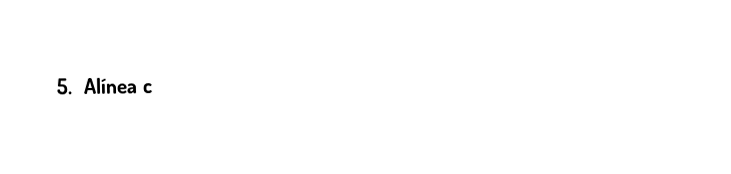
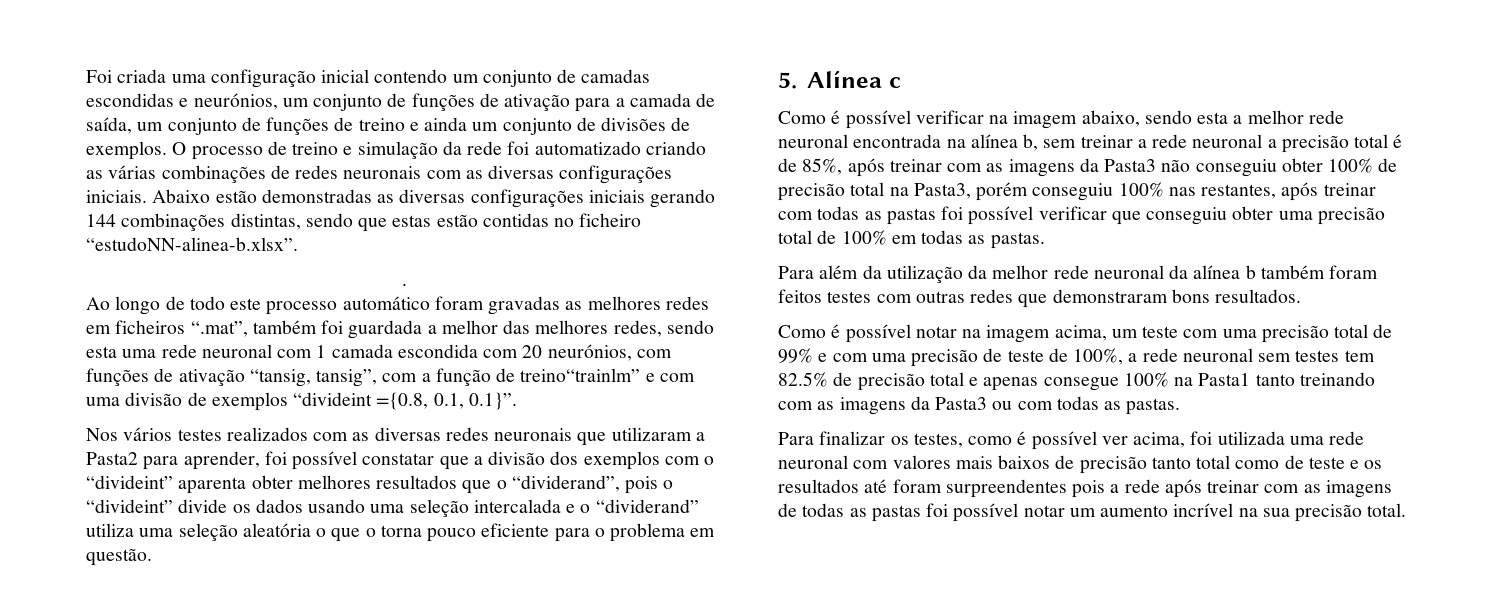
[56,77,153,95] 5. Alínea c -> [86,69,651,88] [86,93,716,112] [86,117,691,135] [86,141,706,160] [86,165,673,184] [86,189,716,208] [86,213,642,232] [86,237,298,251] [401,283,407,286] [86,296,709,315] [86,320,714,339] [86,344,672,361] [86,368,695,387] [86,392,517,411] [86,427,705,446] [86,451,715,470] [86,475,674,494] [86,499,699,517] [86,523,716,542] [86,548,152,566] [778,70,901,89] [778,110,1344,129] [778,134,1403,153] [778,158,1398,177] [778,182,1376,201] [778,206,1385,225] [778,230,1045,249] [778,265,1379,283] [778,289,1302,308] [778,324,1393,343] [778,348,1375,367] [778,372,1375,391] [778,396,1181,415] [778,431,1365,450] [778,455,1383,474] [778,479,1392,498] [778,503,1407,522] Foi criada uma configuração inicial contendo um conjunto de camadas escondidas e neurónios, um conjunto de funções de ativação para a camada de saída, um conjunto de funções de treino e ainda um conjunto de divisões de exemplos. O processo de treino e simulação da rede foi automatizado criando as várias combinações de redes neuronais com as diversas configurações iniciais. Abaixo estão demonstradas as diversas configurações iniciais gerando 144 combinações distintas, sendo que estas estão contidas no ficheiro “estudoNN-alinea-b.xlsx”. // . // Ao longo de todo este processo automático foram gravadas as melhores redes em ficheiros “.mat”, também foi guardada a melhor das melhores redes, sendo esta uma rede neuronal com 1 camada escondida com 20 neurónios, com funções de ativação “tansig, tansig”, com a função de treino“trainlm” e com uma divisão de exemplos “divideint ={0.8, 0.1, 0.1}”. // Nos vários testes realizados com as diversas redes neuronais que utilizaram a Pasta2 para aprender, foi possível constatar que a divisão dos exemplos com o “divideint” aparenta obter melhores resultados que o “dividerand”, pois o “divideint” divide os dados usando uma seleção intercalada e o “dividerand” utiliza uma seleção aleatória o que o torna pouco eficiente para o problema em questão. // 5. Alínea c // Como é possível verificar na imagem abaixo, sendo esta a melhor rede neuronal encontrada na alínea b, sem treinar a rede neuronal a precisão total é de 85%, após treinar com as imagens da Pasta3 não conseguiu obter 100% de precisão total na Pasta3, porém conseguiu 100% nas restantes, após treinar com todas as pastas foi possível verificar que conseguiu obter uma precisão total de 100% em todas as pastas. // Para além da utilização da melhor rede neuronal da alínea b também foram feitos testes com outras redes que demonstraram bons resultados. // Como é possível notar na imagem acima, um teste com uma precisão total de 99% e com uma precisão de teste de 100%, a rede neuronal sem testes tem 82.5% de precisão total e apenas consegue 100% na Pasta1 tanto treinando com as imagens da Pasta3 ou com todas as pastas. // Para finalizar os testes, como é possível ver acima, foi utilizada uma rede neuronal com valores mais baixos de precisão tanto total como de teste e os resultados até foram surpreendentes pois a rede após treinar com as imagens de todas as pastas foi possível notar um aumento incrível na sua precisão total.

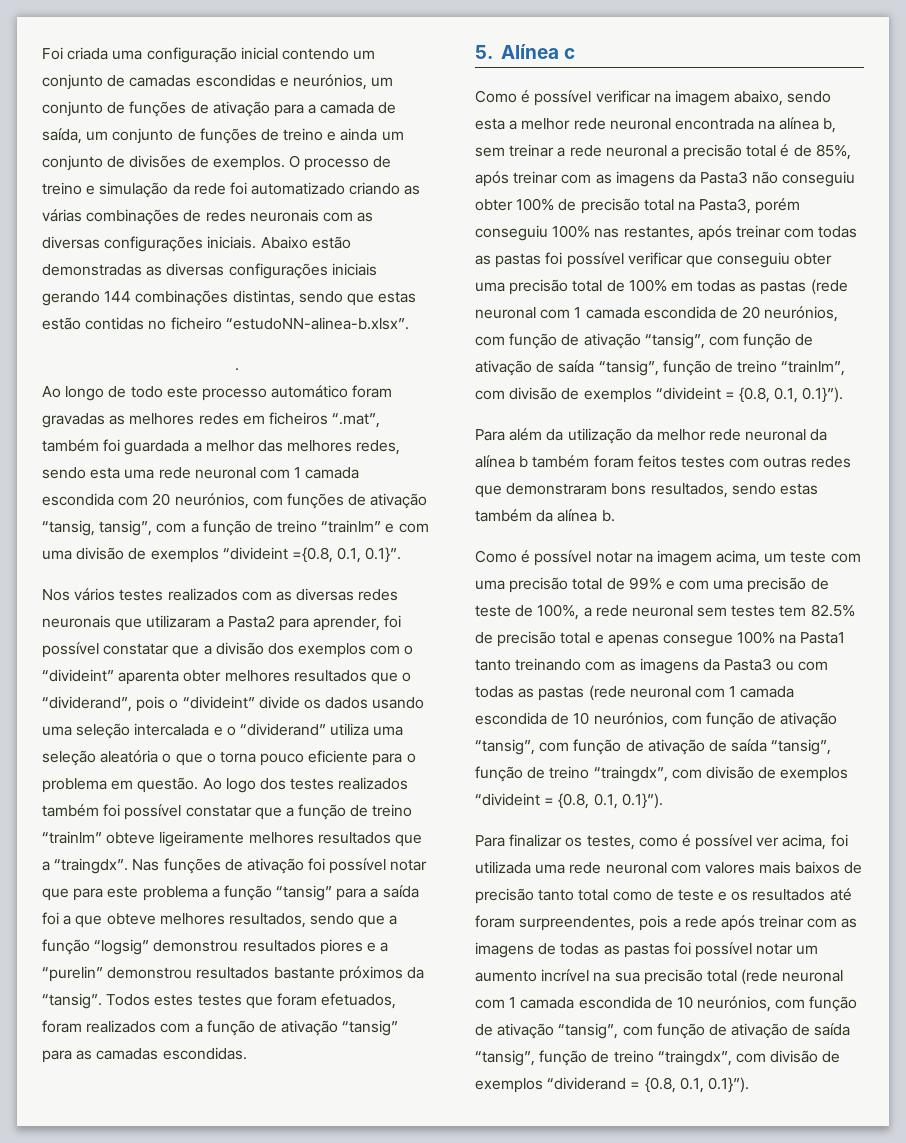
[520,368,641,382] treino“trainlm” -> [277,520,382,533] treino “trainlm”
(152, 557) none -> [202,777,409,793] [42,804,413,820] [42,831,422,847] [42,858,428,874] [42,885,419,901] [42,912,398,928] [42,939,389,955] [42,966,424,982] [42,993,397,1009] [42,1020,399,1036] [42,1047,247,1063] Ao logo dos testes realizados também foi possível constatar que a função de treino “trainlm” obteve ligeiramente melhores resultados que a “traingdx”. Nas funções de ativação foi possível notar que para este problema a função “tansig” para a saída foi a que obteve melhores resultados, sendo que a função “logsig” demonstrou resultados piores e a “purelin” demonstrou resultados bastante próximos da “tansig”. Todos estes testes que foram efetuados, foram realizados com a função de ativação “tansig” para as camadas escondidas.
[990,232,1045,249] pastas. -> [760,279,848,295] [475,306,839,322] [475,333,814,349] [475,360,846,376] [475,387,844,403] pastas (rede neuronal com 1 camada escondida de 20 neurónios, com função de ativação “tansig”, com função de ativação de saída “tansig”, função de treino “trainlm”, com divisão de exemplos “divideint = {0.8, 0.1, 0.1}”).
[1215,289,1302,303] resultados. -> [650,483,818,498] [475,509,615,522] resultados, sendo estas também da alínea b.
[1126,398,1181,415] pastas. -> [538,685,795,701] [475,712,838,728] [475,739,832,755] [475,766,849,782] [475,793,663,809] pastas (rede neuronal com 1 camada escondida de 10 neurónios, com função de ativação “tansig”, com função de ativação de saída “tansig”, função de treino “traingdx”, com divisão de exemplos “divideint = {0.8, 0.1, 0.1}”).
[945,479,1067,498] surpreendentes -> [519,916,636,931] surpreendentes,
[1367,503,1407,517] total. -> [706,969,844,985] [475,996,858,1012] [475,1023,851,1039] [475,1050,841,1066] [475,1077,749,1093] total (rede neuronal com 1 camada escondida de 10 neurónios, com função de ativação “tansig”, com função de ativação de saída “tansig”, função de treino “traingdx”, com divisão de exemplos “dividerand = {0.8, 0.1, 0.1}”).

